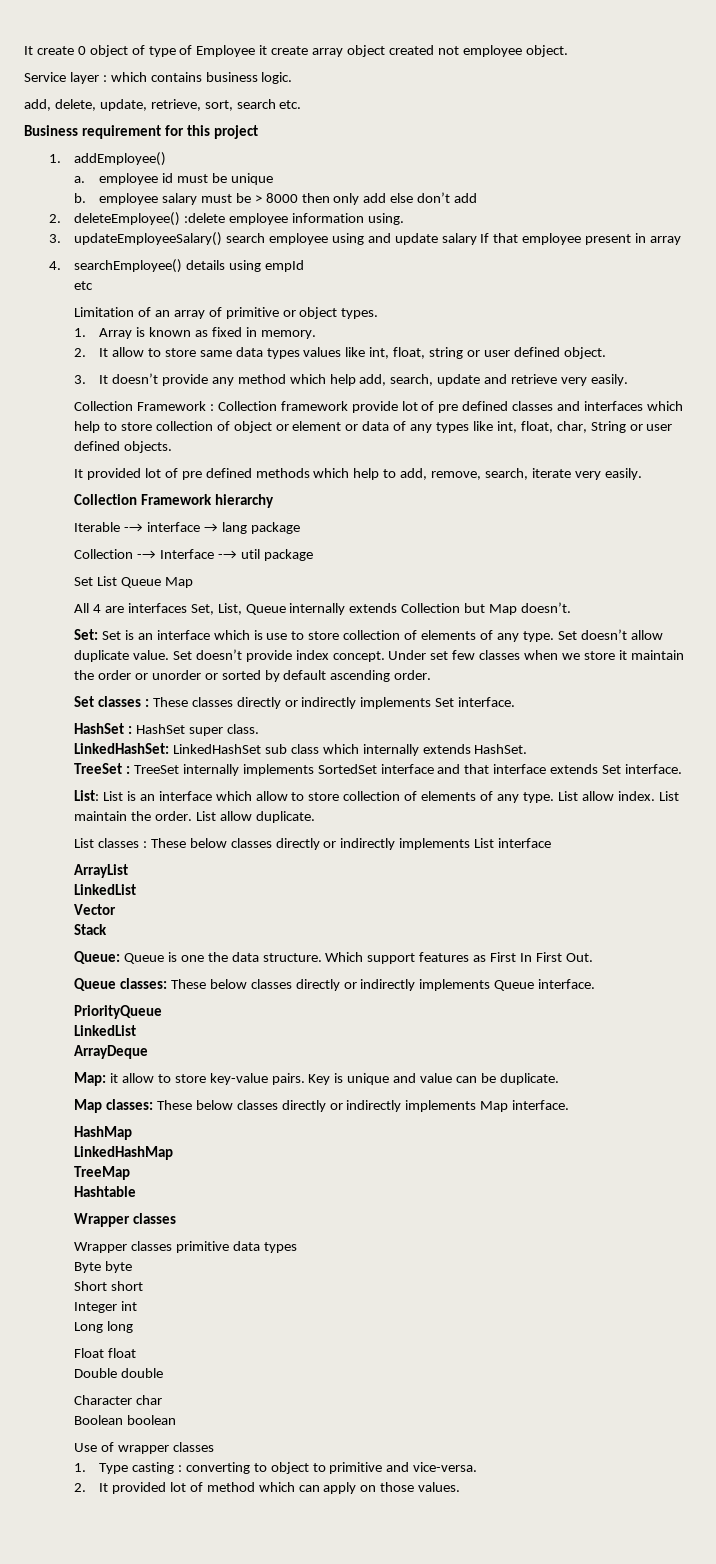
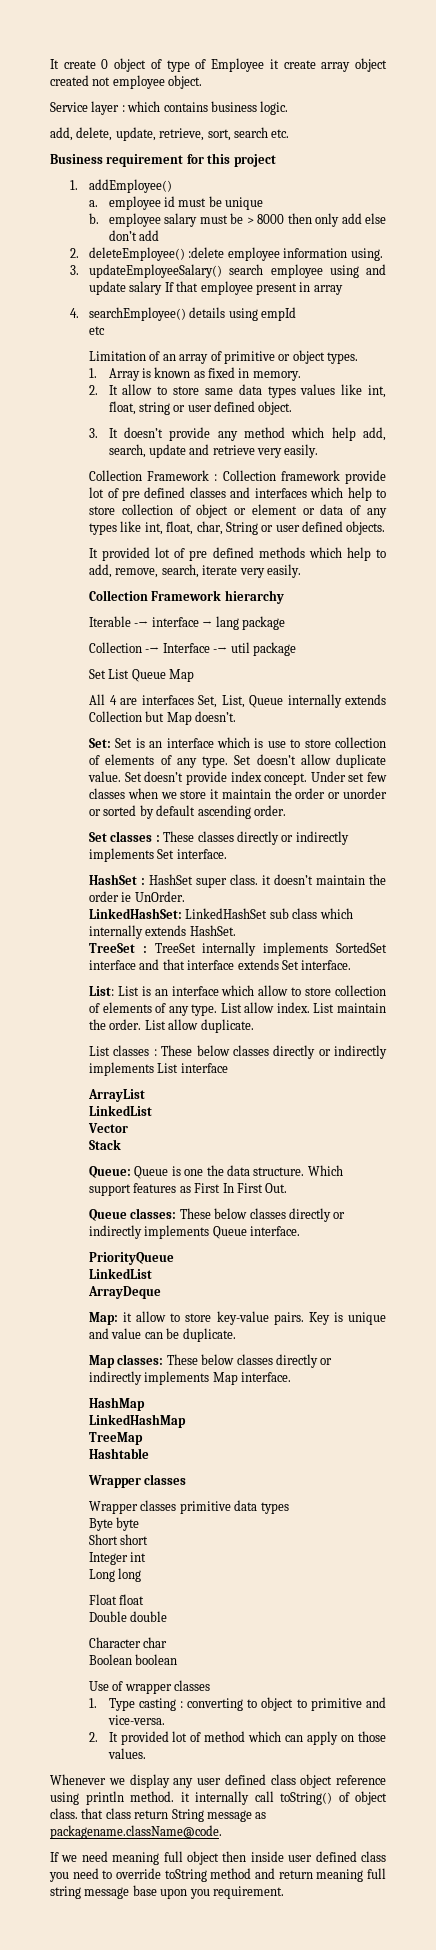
(259, 729) none -> [262,874,386,885] [89,891,185,902] it doesn’t maintain the order ie UnOrder.
(461, 1487) none -> [50,1774,386,1788] [50,1791,387,1805] [50,1808,267,1822] [50,1825,222,1839] [50,1851,386,1865] [49,1868,386,1882] [50,1885,284,1899] // Whenever we display any user defined class object reference using println method. it internally call toString() of object class. that class return String message as packagename.className@code. // If we need meaning full object then inside user defined class you need to override toString method and return meaning full string message base upon you requirement.

